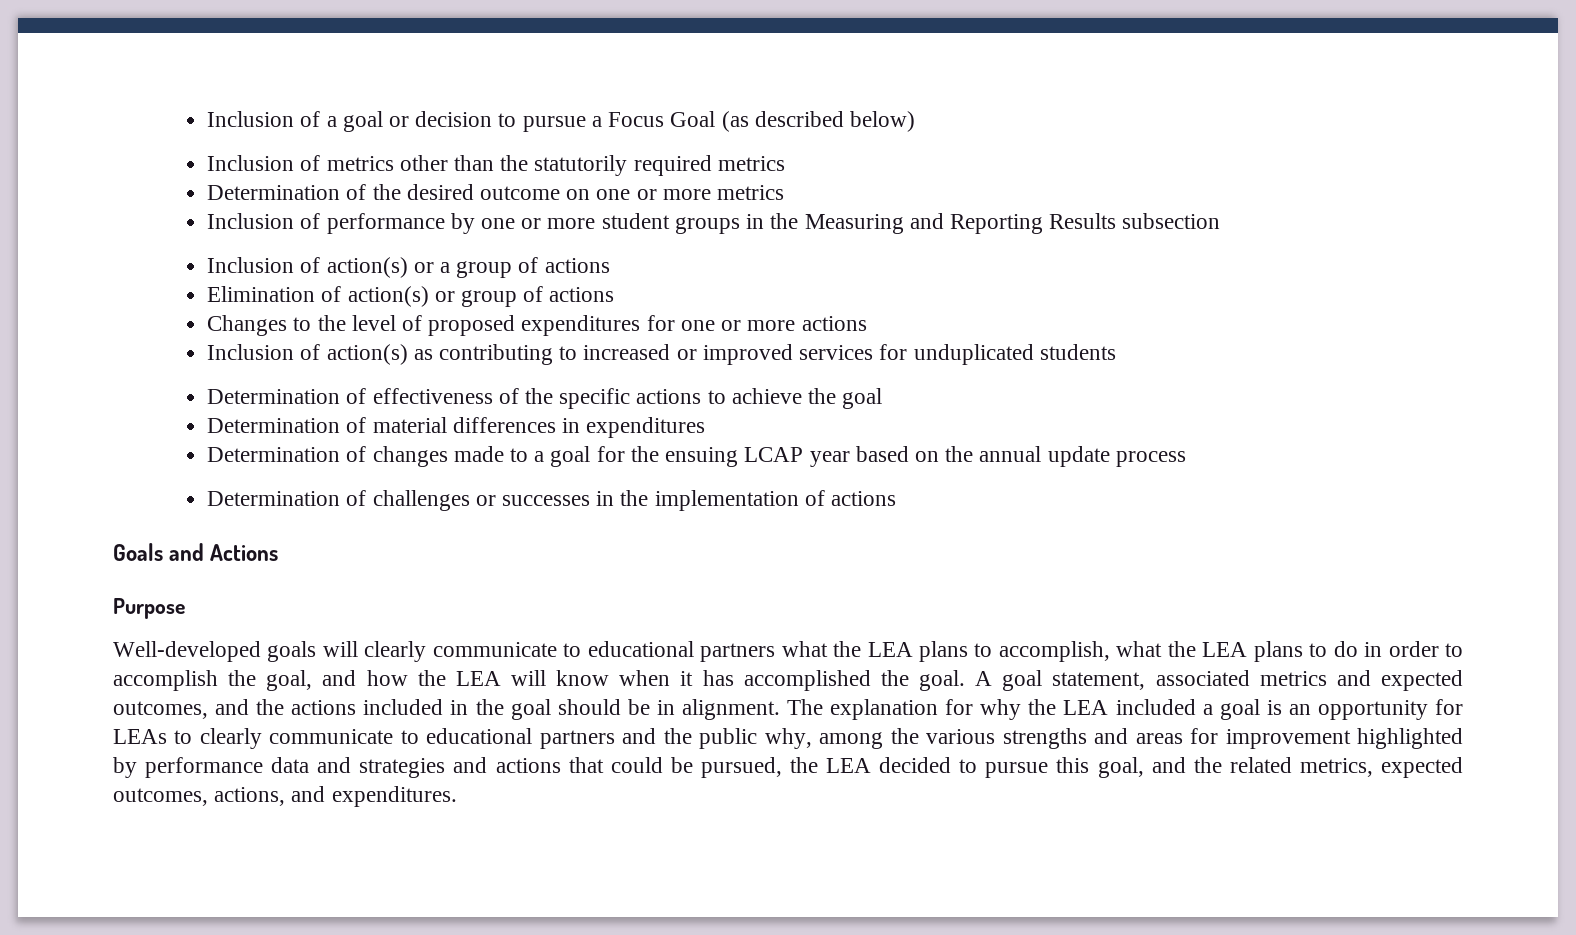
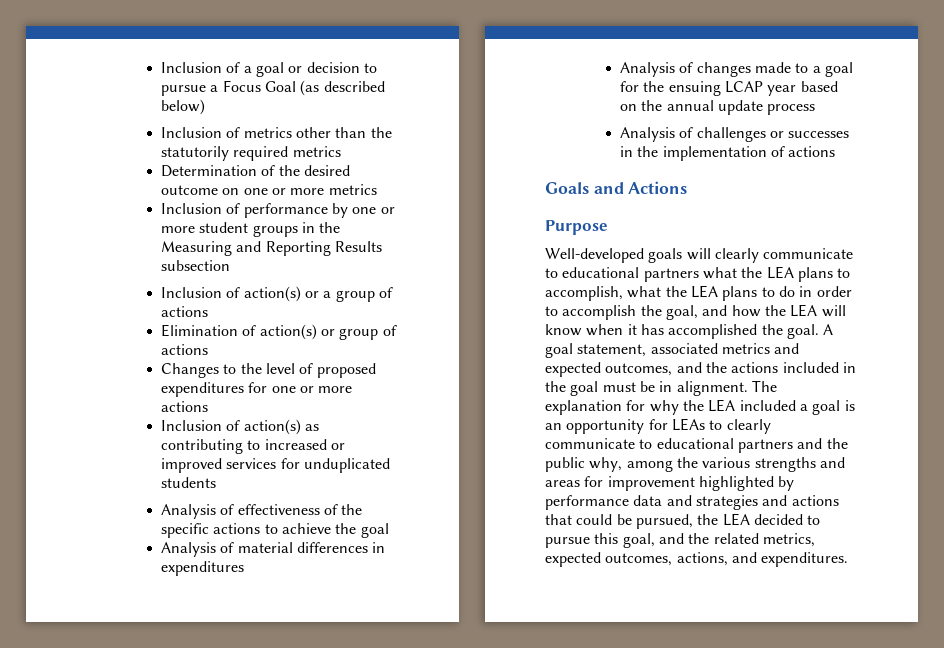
[207,389,341,404] Determination -> [160,504,216,519] Analysis
[207,418,341,433] Determination -> [160,542,216,557] Analysis
[207,447,341,462] Determination -> [619,62,675,77] Analysis
[207,491,341,506] Determination -> [619,127,675,142] Analysis
[557,699,621,715] should -> [602,382,636,392] must

